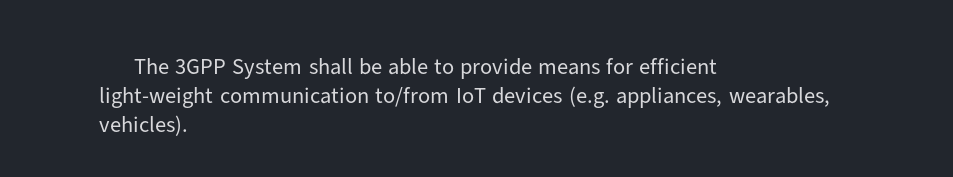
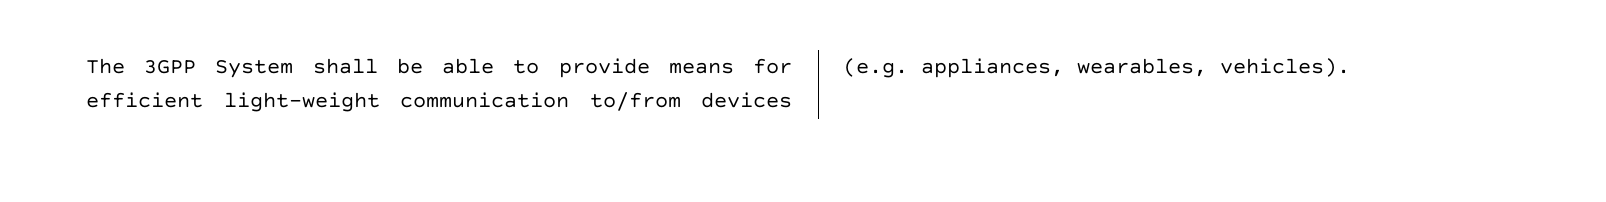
[455,88,486,103] IoT -> (681, 101) none

